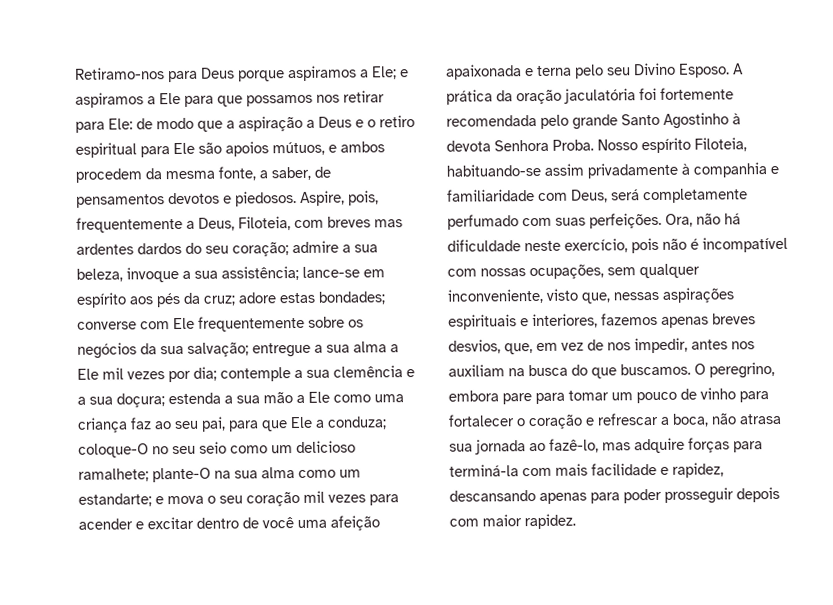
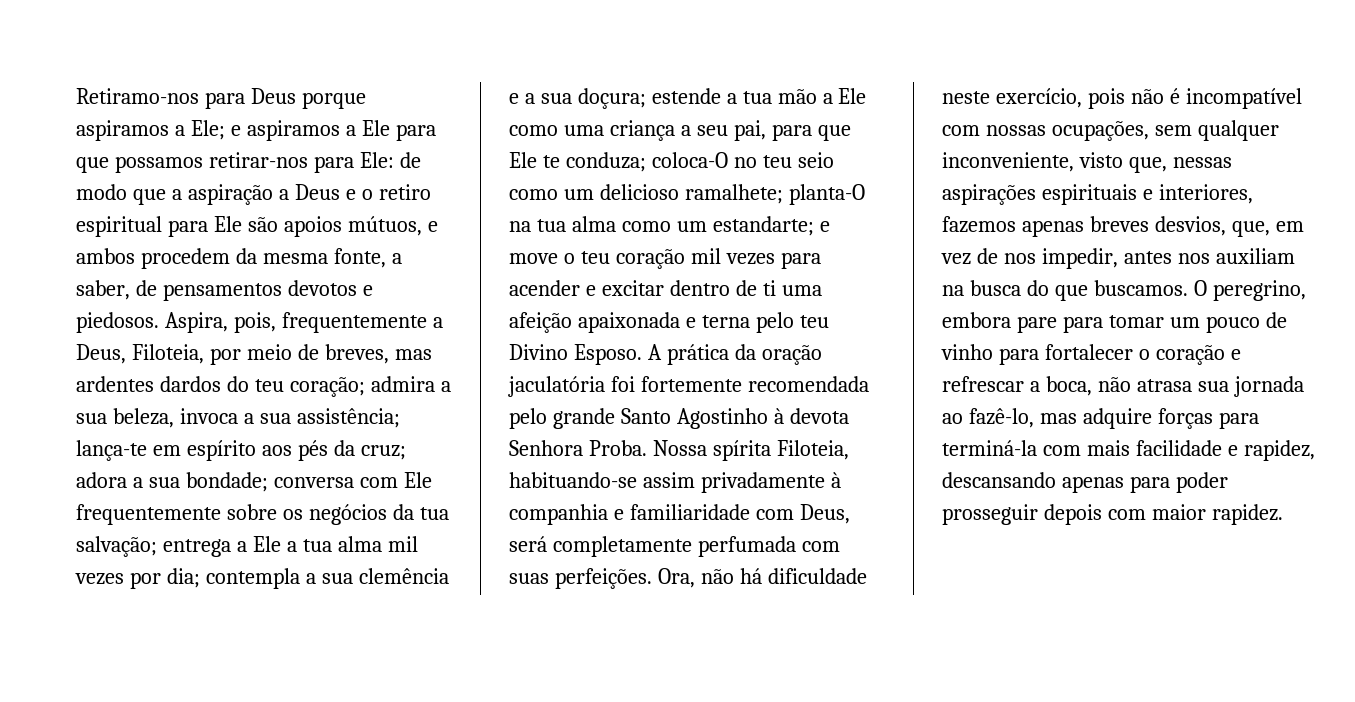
[316,90,385,103] nos retirar -> [208,152,308,168] retirar-nos
[300,190,345,206] Aspire, -> [164,312,228,333] Aspira,
[294,216,371,229] com breves -> [209,344,389,365] por meio de breves,
[205,240,339,257] seu coração; admire -> [254,376,435,397] teu coração; admira
[126,266,179,283] invoque -> [179,408,238,424] invoca
[302,266,360,278] lance-se -> [76,440,147,461] lança-te
[238,291,386,305] [77,321,137,330] adore estas bondades; converse -> [76,472,354,492] adora a sua bondade; conversa
[160,341,399,358] [77,368,99,380] sua salvação; entregue a sua alma a Ele -> [419,507,449,520] [76,536,382,557] tua salvação; entrega a Ele a tua alma
[220,367,291,382] contemple -> [205,568,300,589] contempla
[168,392,260,405] estenda a sua -> [651,88,772,104] estende a tua
[130,417,172,430] faz ao -> [680,125,691,136] a
[315,416,387,430] [78,443,196,458] a conduza; coloque-O no seu -> [542,152,792,172] te conduza; coloca-O no teu
[152,467,258,483] plante-O na sua -> [788,184,865,205] [509,219,566,232] planta-O na tua
[167,495,243,505] mova o seu -> [509,251,610,264] move o teu
[262,517,294,529] você -> [762,280,776,296] ti
[607,67,631,76] seu -> [799,315,829,328] teu
[597,137,691,154] Nosso espírito -> [652,440,771,461] Nossa spírita
[447,214,519,230] perfumado -> [697,536,796,557] perfumada

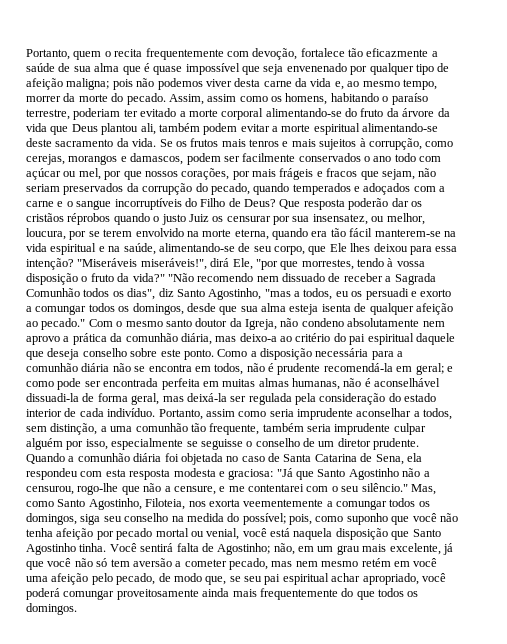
[76,88,366,109] [76,120,436,141] [76,152,421,173] [76,184,431,205] [76,216,438,237] [76,248,402,269] [76,280,373,301] [76,312,443,333] [76,344,432,365] [76,376,451,397] [76,408,400,428] [76,440,406,461] [76,472,432,492] [76,504,449,525] [76,536,418,557] [75,568,449,589] [509,88,867,109] [509,120,851,141] [509,152,834,172] [509,184,865,205] [509,216,830,236] [509,248,821,269] [509,280,822,296] [509,312,829,333] [509,344,822,365] [508,376,869,397] [509,408,849,429] [509,440,849,461] [509,472,841,493] [509,504,850,525] [509,536,840,557] [509,568,867,589] [942,88,1302,109] [942,120,1279,141] [942,152,1232,173] [942,184,1253,205] [942,216,1304,237] [941,248,1295,269] [942,280,1306,301] [942,312,1287,333] [941,344,1241,365] [942,376,1304,397] [942,408,1259,429] [942,440,1315,461] [942,472,1228,493] [942,504,1283,525] Retiramo-nos para Deus porque aspiramos a Ele; e aspiramos a Ele para que possamos retirar-nos para Ele: de modo que a aspiração a Deus e o retiro espiritual para Ele são apoios mútuos, e ambos procedem da mesma fonte, a saber, de pensamentos devotos e piedosos. Aspira, pois, frequentemente a Deus, Filoteia, por meio de breves, mas ardentes dardos do teu coração; admira a sua beleza, invoca a sua assistência; lança-te em espírito aos pés da cruz; adora a sua bondade; conversa com Ele frequentemente sobre os negócios da tua salvação; entrega a Ele a tua alma mil vezes por dia; contempla a sua clemência e a sua doçura; estende a tua mão a Ele como uma criança a seu pai, para que Ele te conduza; coloca-O no teu seio como um delicioso ramalhete; planta-O na tua alma como um estandarte; e move o teu coração mil vezes para acender e excitar dentro de ti uma afeição apaixonada e terna pelo teu Divino Esposo. A prática da oração jaculatória foi fortemente recomendada pelo grande Santo Agostinho à devota Senhora Proba. Nossa spírita Filoteia, habituando-se assim privadamente à companhia e familiaridade com Deus, será completamente perfumada com suas perfeições. Ora, não há dificuldade neste exercício, pois não é incompatível com nossas ocupações, sem qualquer inconveniente, visto que, nessas aspirações espirituais e interiores, fazemos apenas breves desvios, que, em vez de nos impedir, antes nos auxiliam na busca do que buscamos. O peregrino, embora pare para tomar um pouco de vinho para fortalecer o coração e refrescar a boca, não atrasa sua jornada ao fazê-lo, mas adquire forças para terminá-la com mais facilidade e rapidez, descansando apenas para poder prosseguir depois com maior rapidez. -> [26,48,438,60] [26,63,450,75] [26,78,437,90] [26,93,428,105] [26,108,450,120] [26,123,439,135] [26,138,454,150] [26,153,442,165] [26,168,437,180] [26,183,446,195] [26,198,422,210] [26,213,425,225] [26,228,456,240] [26,243,458,255] [26,258,425,270] [26,273,436,285] [26,288,452,300] [26,303,453,315] [26,318,445,330] [26,333,455,345] [26,348,404,360] [26,363,453,375] [26,378,441,390] [26,393,437,405] [26,408,453,420] [26,423,426,435] [26,438,420,450] [26,453,422,465] [26,468,430,480] [26,483,436,495] [26,498,430,510] [26,513,458,525] [26,528,441,540] [26,543,453,555] [26,558,438,570] [26,573,446,585] [26,588,419,600] [26,603,77,615] Portanto, quem o recita frequentemente com devoção, fortalece tão eficazmente a saúde de sua alma que é quase impossível que seja envenenado por qualquer tipo de afeição maligna; pois não podemos viver desta carne da vida e, ao mesmo tempo, morrer da morte do pecado. Assim, assim como os homens, habitando o paraíso terrestre, poderiam ter evitado a morte corporal alimentando-se do fruto da árvore da vida que Deus plantou ali, também podem evitar a morte espiritual alimentando-se deste sacramento da vida. Se os frutos mais tenros e mais sujeitos à corrupção, como cerejas, morangos e damascos, podem ser facilmente conservados o ano todo com açúcar ou mel, por que nossos corações, por mais frágeis e fracos que sejam, não seriam preservados da corrupção do pecado, quando temperados e adoçados com a carne e o sangue incorruptíveis do Filho de Deus? Que resposta poderão dar os cristãos réprobos quando o justo Juiz os censurar por sua insensatez, ou melhor, loucura, por se terem envolvido na morte eterna, quando era tão fácil manterem-se na vida espiritual e na saúde, alimentando-se de seu corpo, que Ele lhes deixou para essa intenção? "Miseráveis miseráveis!", dirá Ele, "por que morrestes, tendo à vossa disposição o fruto da vida?" "Não recomendo nem dissuado de receber a Sagrada Comunhão todos os dias", diz Santo Agostinho, "mas a todos, eu os persuadi e exorto a comungar todos os domingos, desde que sua alma esteja isenta de qualquer afeição ao pecado." Com o mesmo santo doutor da Igreja, não condeno absolutamente nem aprovo a prática da comunhão diária, mas deixo-a ao critério do pai espiritual daquele que deseja conselho sobre este ponto. Como a disposição necessária para a comunhão diária não se encontra em todos, não é prudente recomendá-la em geral; e como pode ser encontrada perfeita em muitas almas humanas, não é aconselhável dissuadi-la de forma geral, mas deixá-la ser regulada pela consideração do estado interior de cada indivíduo. Portanto, assim como seria imprudente aconselhar a todos, sem distinção, a uma comunhão tão frequente, também seria imprudente culpar alguém por isso, especialmente se seguisse o conselho de um diretor prudente. Quando a comunhão diária foi objetada no caso de Santa Catarina de Sena, ela respondeu com esta resposta modesta e graciosa: "Já que Santo Agostinho não a censurou, rogo-lhe que não a censure, e me contentarei com o seu silêncio." Mas, como Santo Agostinho, Filoteia, nos exorta veementemente a comungar todos os domingos, siga seu conselho na medida do possível; pois, como suponho que você não tenha afeição por pecado mortal ou venial, você está naquela disposição que Santo Agostinho tinha. Você sentirá falta de Agostinho; não, em um grau mais excelente, já que você não só tem aversão a cometer pecado, mas nem mesmo retém em você uma afeição pelo pecado, de modo que, se seu pai espiritual achar apropriado, você poderá comungar proveitosamente ainda mais frequentemente do que todos os domingos.

